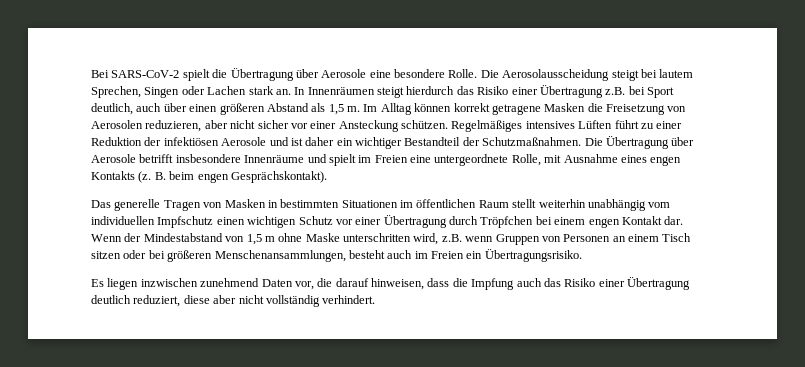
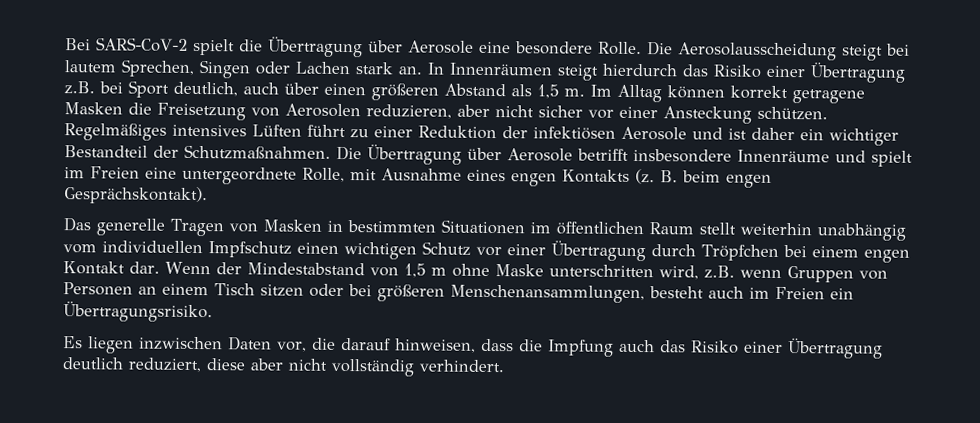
[200,278,260,287] zunehmend -> (223, 343) none

